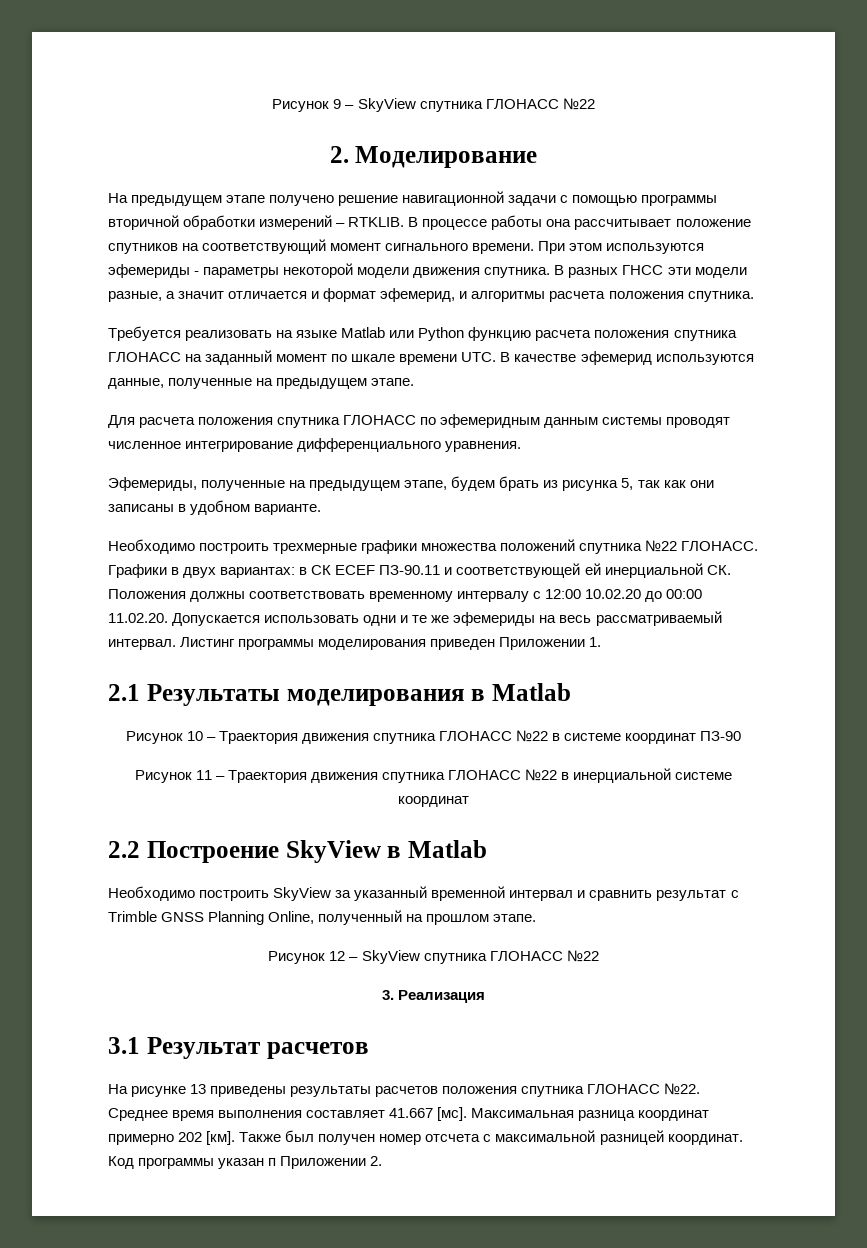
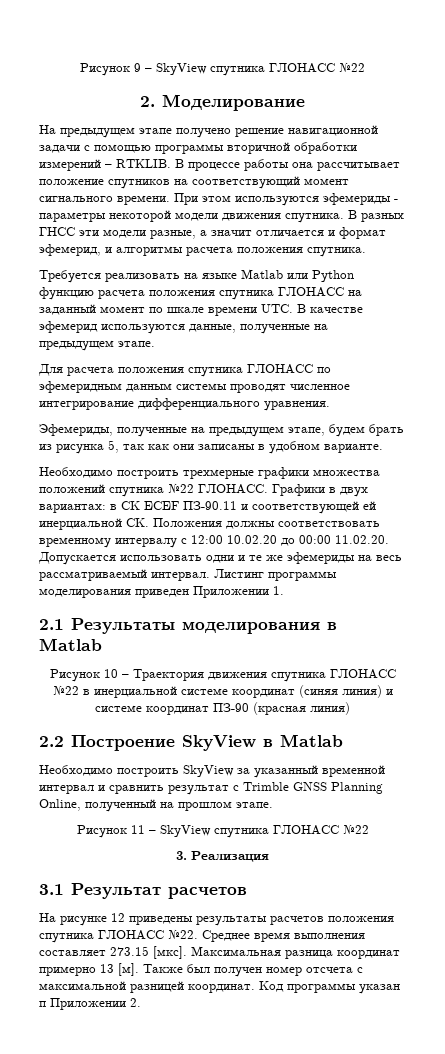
[564,731,742,744] [134,768,733,783] [398,796,469,807] системе координат ПЗ-90 // Рисунок 11 – Траектория движения спутника ГЛОНАСС №22 в инерциальной системе координат -> [93,685,393,698] [95,702,350,715] инерциальной системе координат (синяя линия) и системе координат ПЗ-90 (красная линия)
[329,951,346,961] 12 -> [130,825,145,834] 11
[190,1084,207,1094] 13 -> [111,913,125,922] 12
[389,1107,468,1121] 41.667 [мс]. -> [110,946,187,959] 273.15 [мкс].
[178,1131,236,1145] 202 [км]. -> [100,963,139,976] 13 [м].

